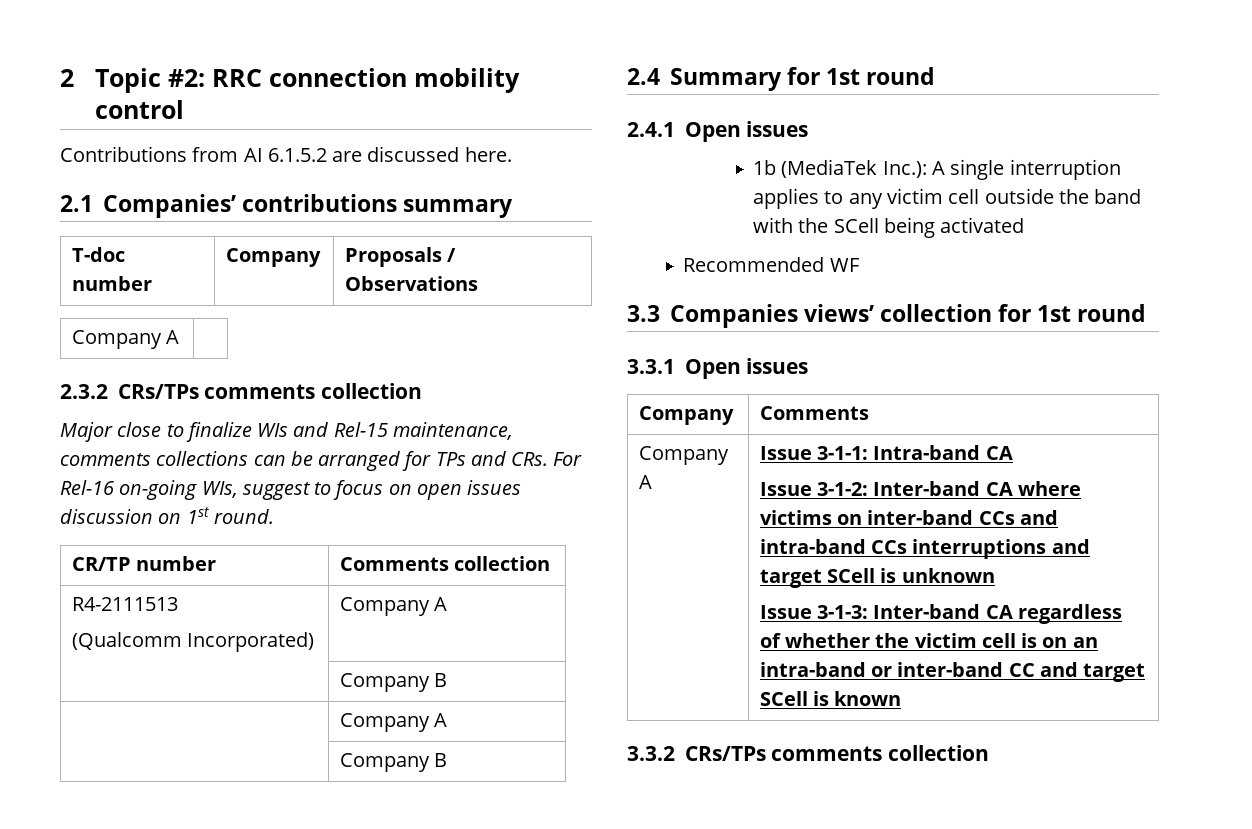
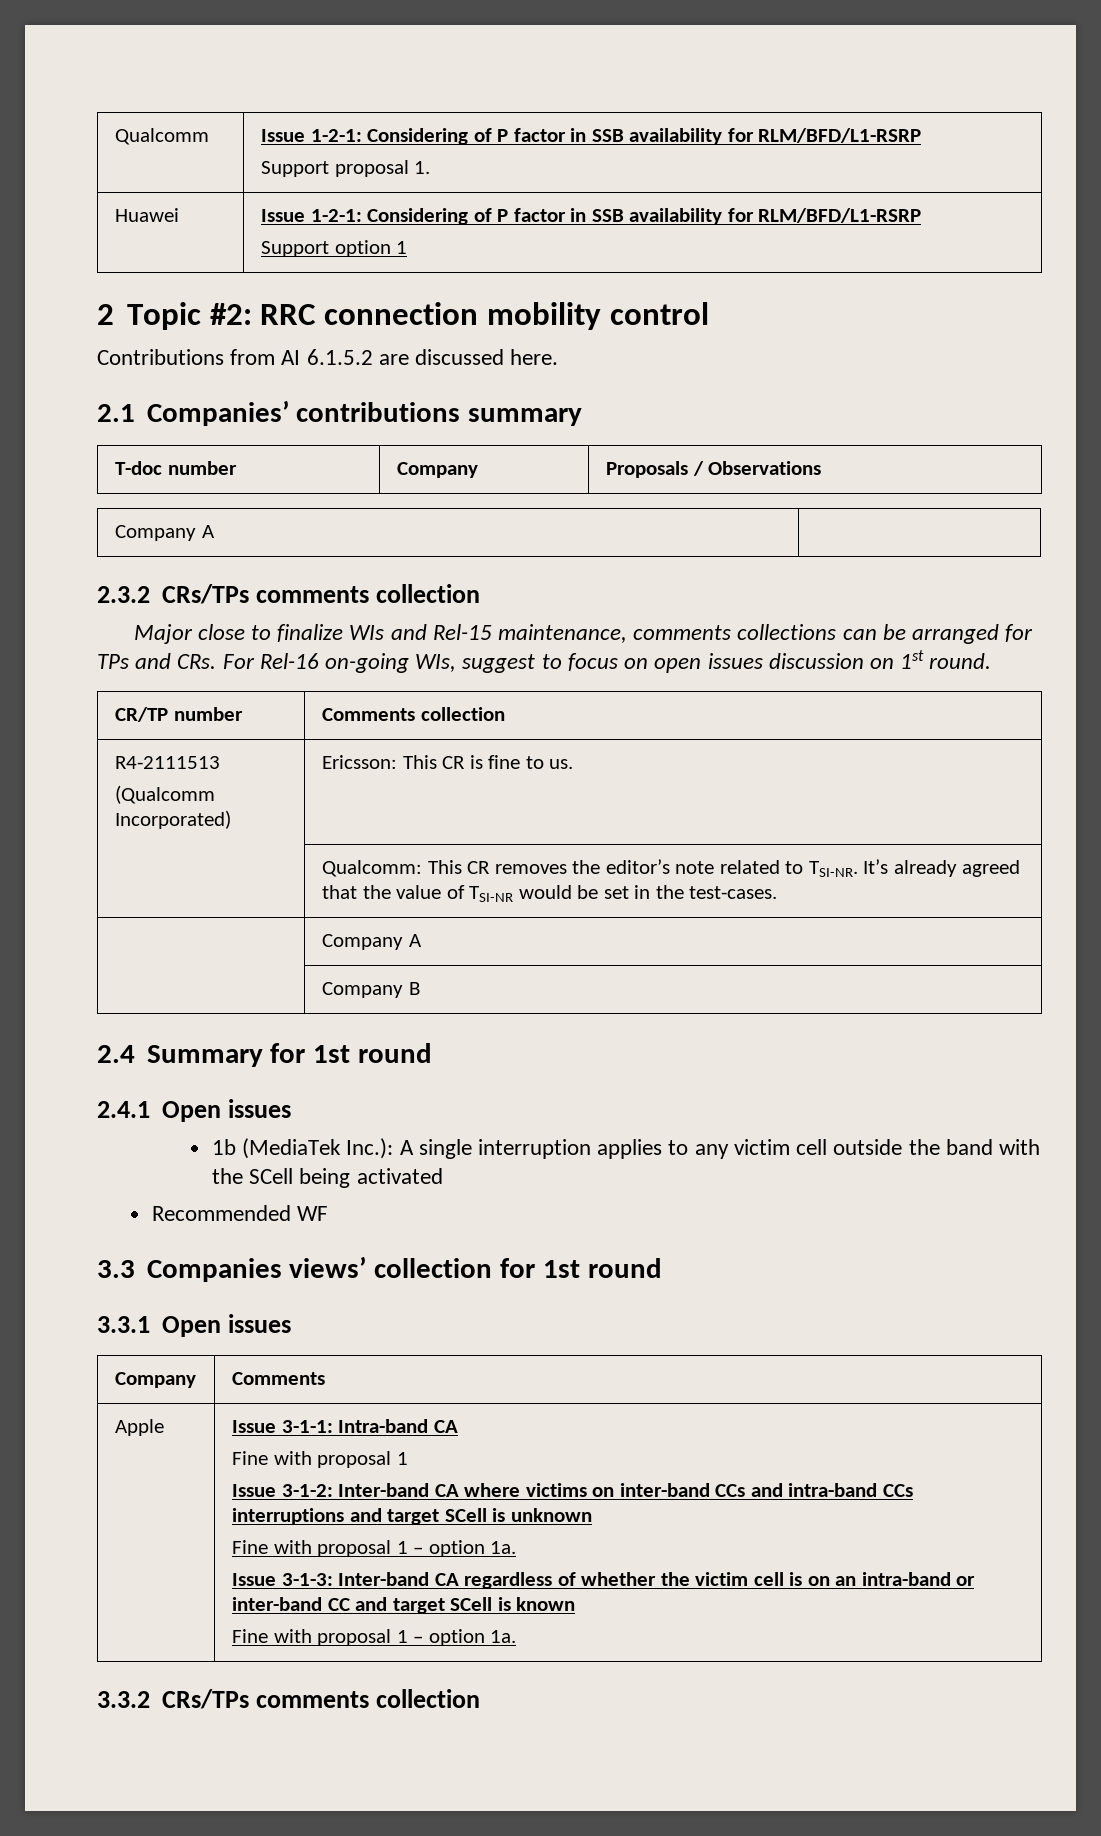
(60, 78) none -> [114,128,209,145] [260,128,922,145] [260,160,431,177] [114,208,179,222] [260,208,922,225] [260,240,408,257] Qualcomm | Issue 1-2-1: Considering of P factor in SSB availability for RLM/BFD/L1-RSRP // Support proposal 1. // Huawei | Issue 1-2-1: Considering of P factor in SSB availability for RLM/BFD/L1-RSRP // Support option 1 //
[339,597,448,616] [339,673,448,692] Company A // | Company B -> [321,755,574,769] [321,859,1021,877] [321,885,778,902] Ericsson: This CR is fine to us. // | Qualcomm: This CR removes the editor’s note related to TSI-NR. It’s already agreed that the value of TSI-NR would be set in the test-cases.
[638,446,729,465] [638,475,652,489] Company A -> [114,1419,164,1436] Apple
(1013, 453) none -> [231,1451,408,1468] // Fine with proposal 1
(995, 575) none -> [231,1540,517,1557] // Fine with proposal 1 – option 1a.
(902, 698) none -> [231,1629,517,1646] // Fine with proposal 1 – option 1a.

